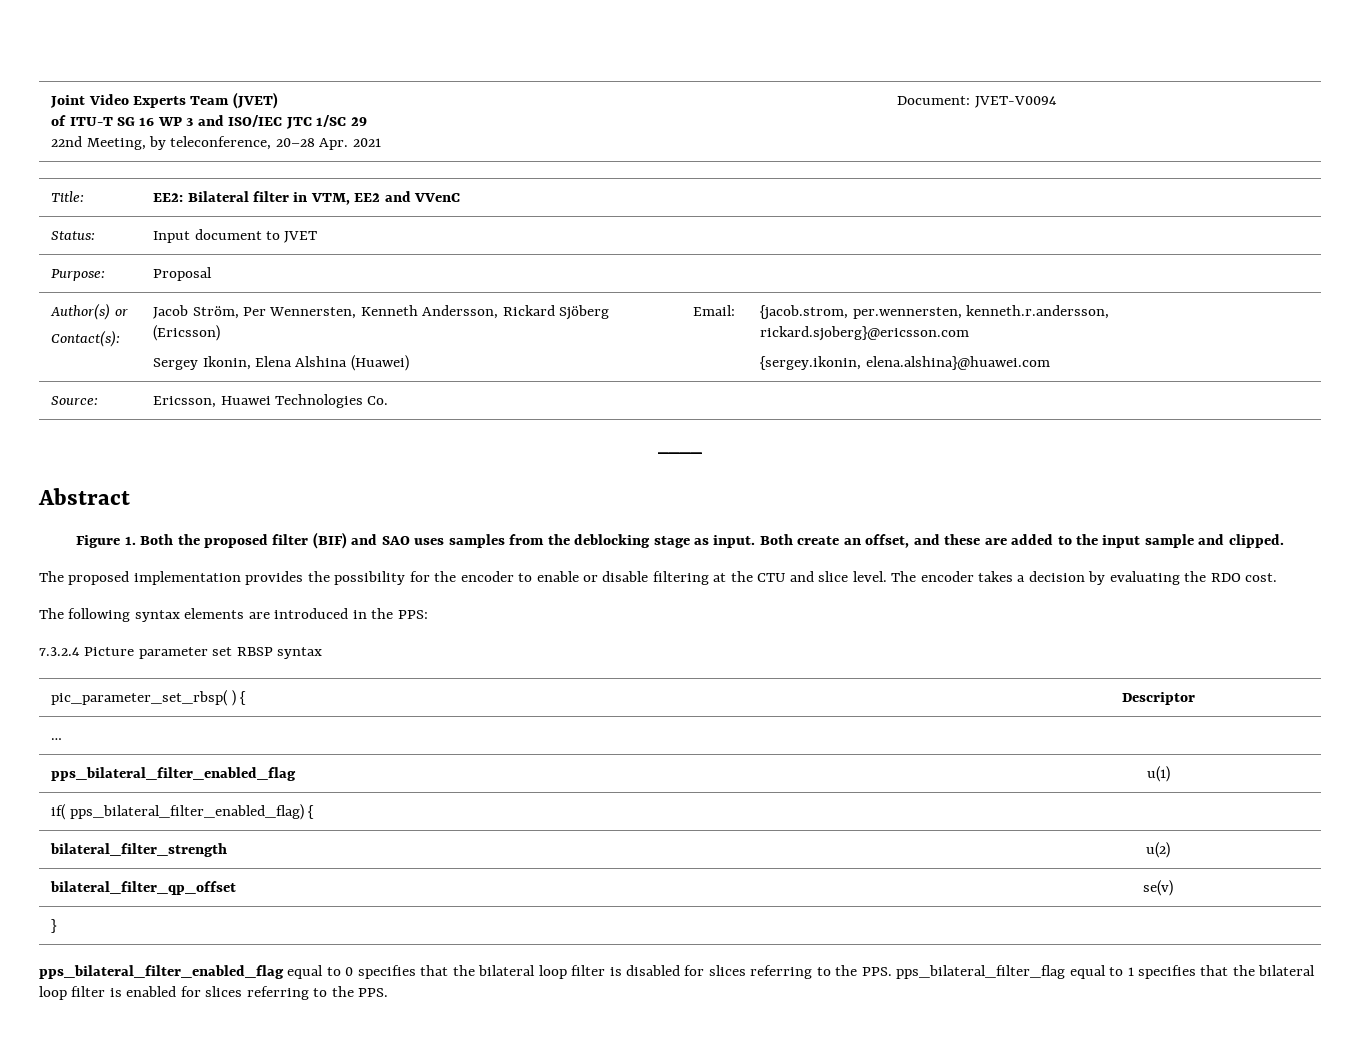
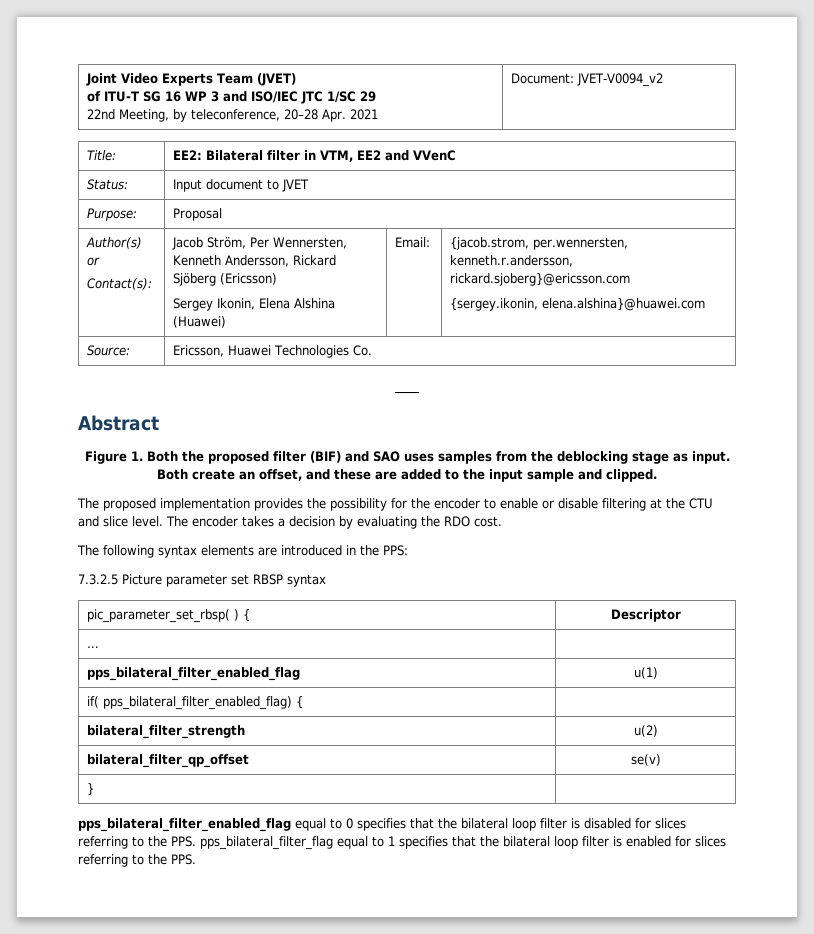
[974,96,1057,108] JVET-V0094 -> [577,73,664,87] JVET-V0094_v2
[39,647,80,656] 7.3.2.4 -> [78,574,118,585] 7.3.2.5

